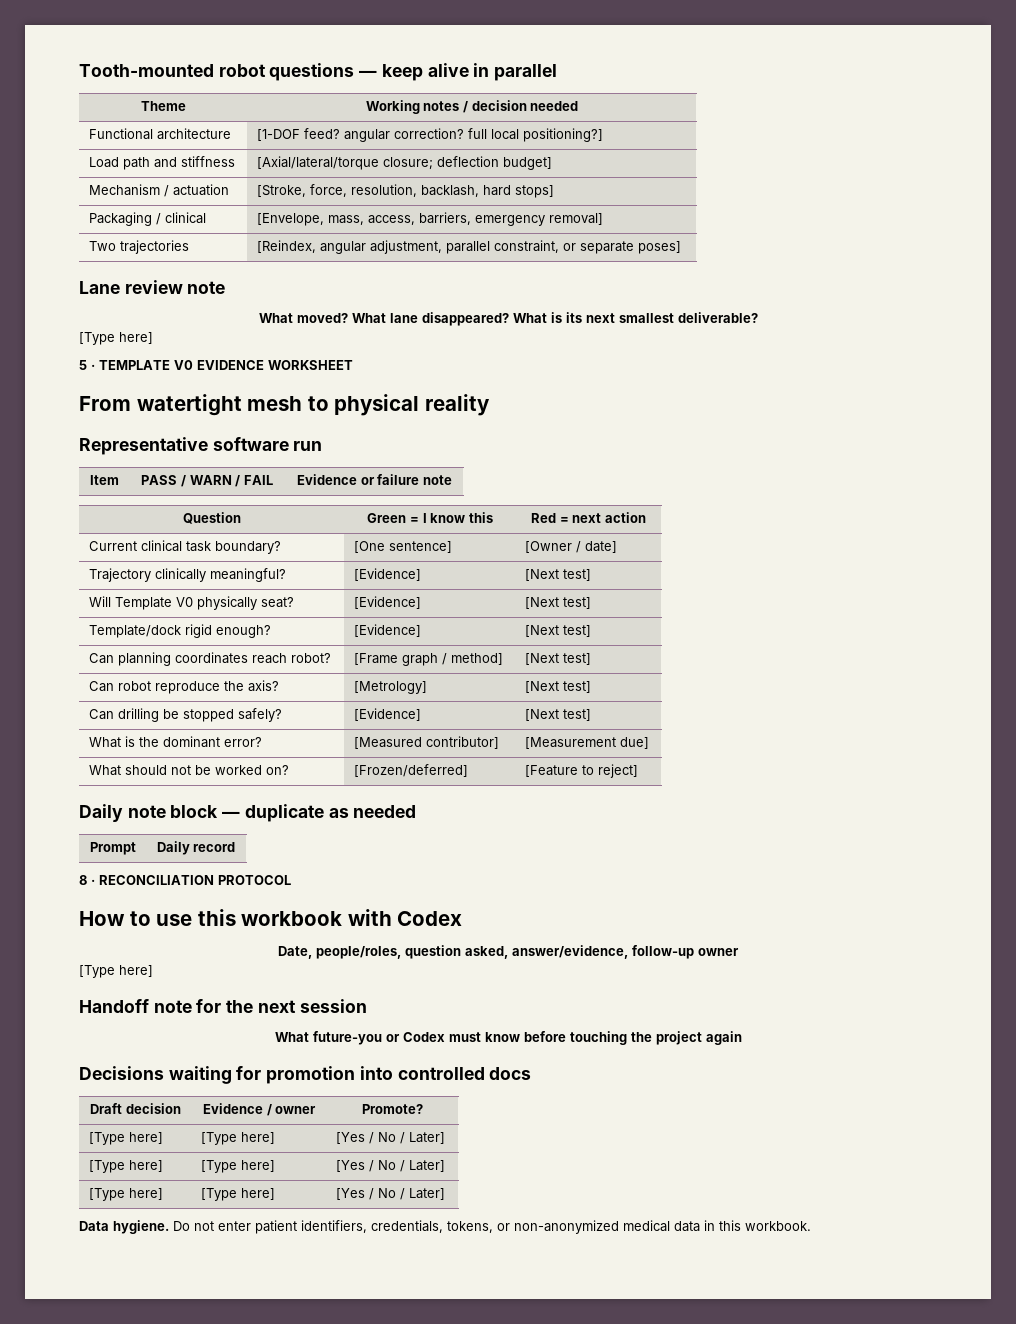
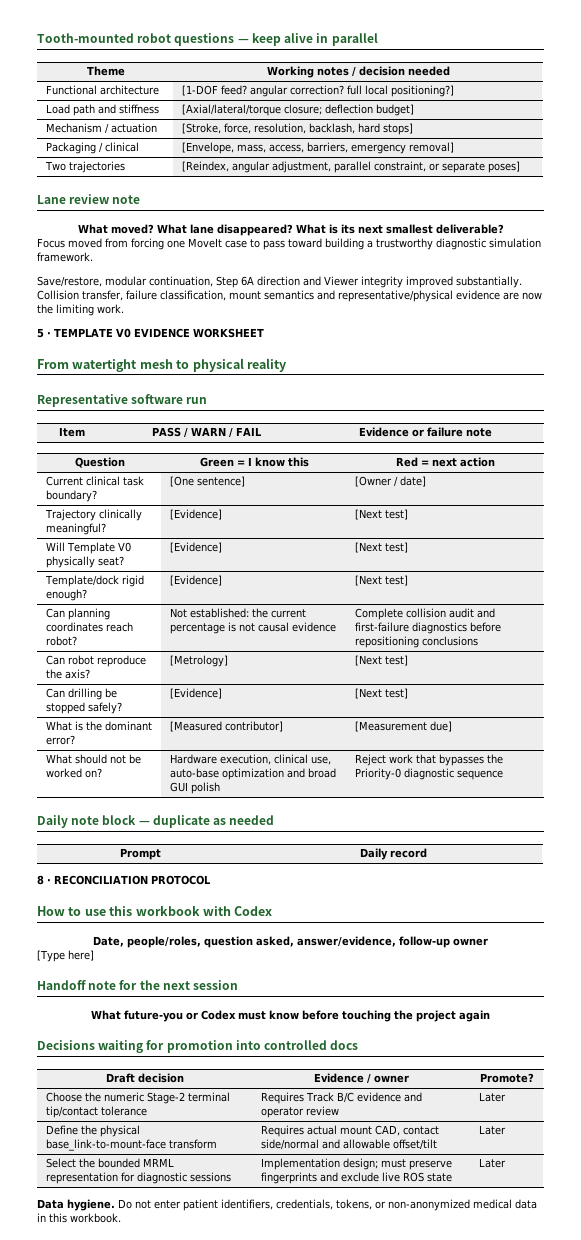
[79,332,153,345] [Type here] -> [37,238,541,250] [37,252,93,262] [37,276,522,288] [37,290,542,302] [37,304,124,316] Focus moved from forcing one MoveIt case to pass toward building a trustworthy diagnostic simulation framework. // Save/restore, modular continuation, Step 6A direction and Viewer integrity improved substantially. Collision transfer, failure classification, mount semantics and representative/physical evidence are now the limiting work.
[353,653,503,666] [524,653,591,665] [Frame graph / method] | [Next test] -> [169,608,306,618] [169,622,336,634] [354,608,495,620] [354,622,501,634] [354,636,478,648] Not established: the current percentage is not causal evidence | Complete collision audit and first-failure diagnostics before repositioning conclusions
[353,764,468,777] [524,764,638,778] [Frozen/deferred] | [Feature to reject] -> [169,754,331,765] [169,768,336,780] [169,782,220,794] [354,754,503,766] [354,768,503,780] Hardware execution, clinical use, auto-base optimization and broad GUI polish | Reject work that bypasses the Priority-0 diagnostic sequence
[88,1132,163,1145] [200,1132,275,1145] [335,1132,445,1144] [88,1160,163,1173] [200,1160,275,1173] [335,1160,445,1172] [88,1188,163,1201] [200,1188,275,1201] [335,1188,445,1200] [Type here] | [Type here] | [Yes / No / Later] // [Type here] | [Type here] | [Yes / No / Later] // [Type here] | [Type here] | [Yes / No / Later] -> [45,1092,230,1104] [45,1106,147,1118] [260,1092,422,1104] [260,1106,339,1118] [478,1092,506,1102] [45,1125,140,1137] [45,1139,217,1151] [260,1125,439,1137] [260,1139,437,1150] [478,1125,506,1135] [45,1158,174,1168] [45,1172,231,1184] [260,1158,452,1170] [260,1172,452,1184] [478,1158,506,1168] Choose the numeric Stage-2 terminal tip/contact tolerance | Requires Track B/C evidence and operator review | Later // Define the physical base_link-to-mount-face transform | Requires actual mount CAD, contact side/normal and allowable offset/tilt | Later // Select the bounded MRML representation for diagnostic sessions | Implementation design; must preserve fingerprints and exclude live ROS state | Later

